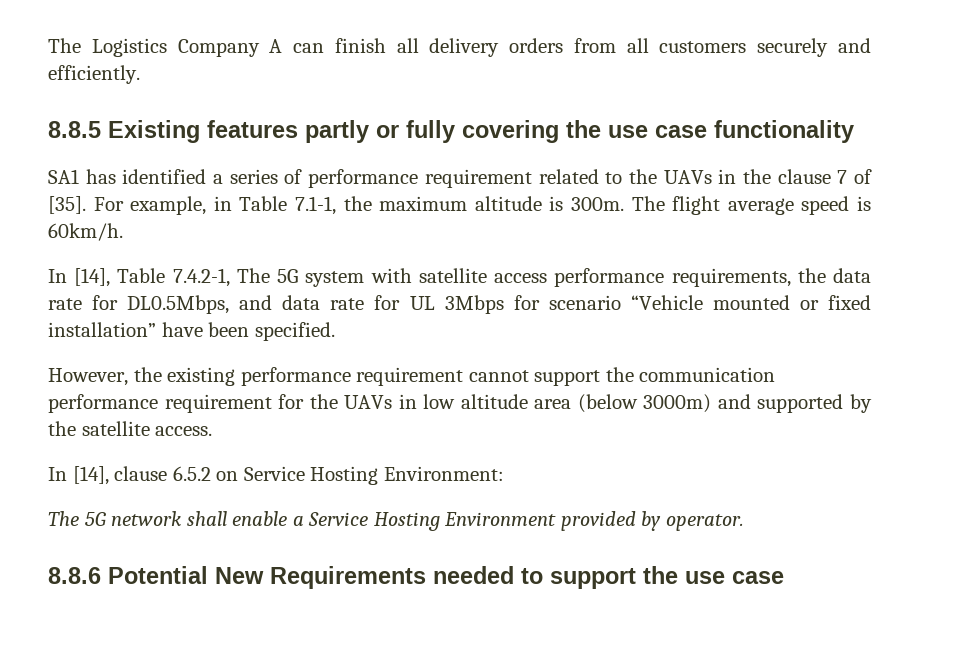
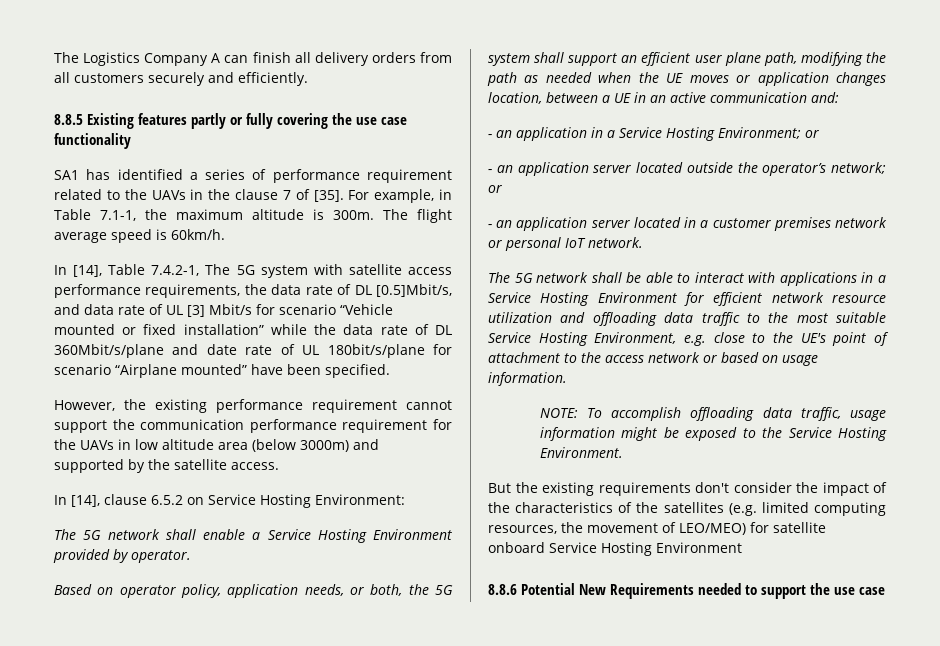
[92,295,504,314] for DL0.5Mbps, and data rate for UL 3Mbps -> [337,284,452,297] [54,304,252,317] of DL [0.5]Mbit/s, and data rate of UL [3] Mbit/s
(156, 329) none -> [270,324,453,335] [54,344,452,358] [54,364,247,378] while the data rate of DL 360Mbit/s/plane and date rate of UL 180bit/s/plane for scenario “Airplane mounted”
(744, 522) none -> [54,584,453,598] [488,52,886,66] [487,72,886,86] [488,92,839,104] [488,127,819,141] [488,162,886,176] [488,185,502,193] [488,217,887,231] [488,237,643,251] [488,272,886,286] [488,292,886,306] [488,312,886,326] [488,332,889,346] [488,352,818,366] [488,372,567,386] [539,407,886,421] [539,427,887,441] [539,447,623,458] [488,482,887,496] [488,502,886,516] [488,522,826,535] [488,542,742,556] // Based on operator policy, application needs, or both, the 5G system shall support an efficient user plane path, modifying the path as needed when the UE moves or application changes location, between a UE in an active communication and: // - an application in a Service Hosting Environment; or // - an application server located outside the operator’s network; or // - an application server located in a customer premises network or personal IoT network. // The 5G network shall be able to interact with applications in a Service Hosting Environment for efficient network resource utilization and offloading data traffic to the most suitable Service Hosting Environment, e.g. close to the UE's point of attachment to the access network or based on usage information. // NOTE: To accomplish offloading data traffic, usage information might be exposed to the Service Hosting Environment. // But the existing requirements don't consider the impact of the characteristics of the satellites (e.g. limited computing resources, the movement of LEO/MEO) for satellite onboard Service Hosting Environment

